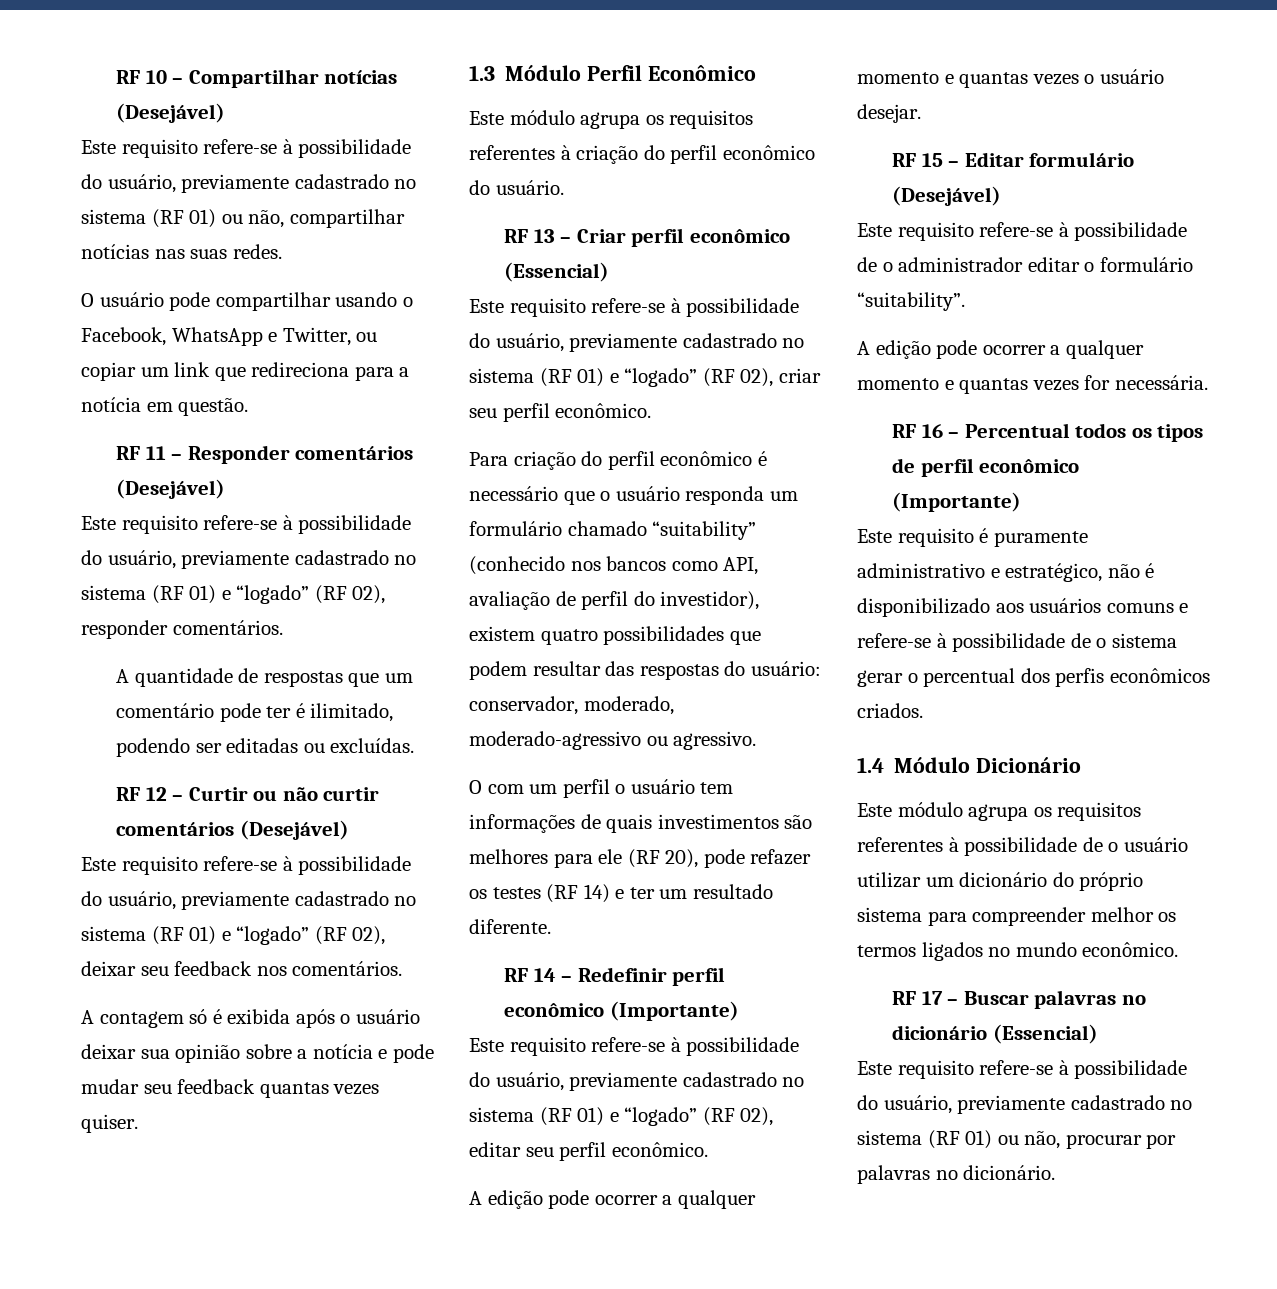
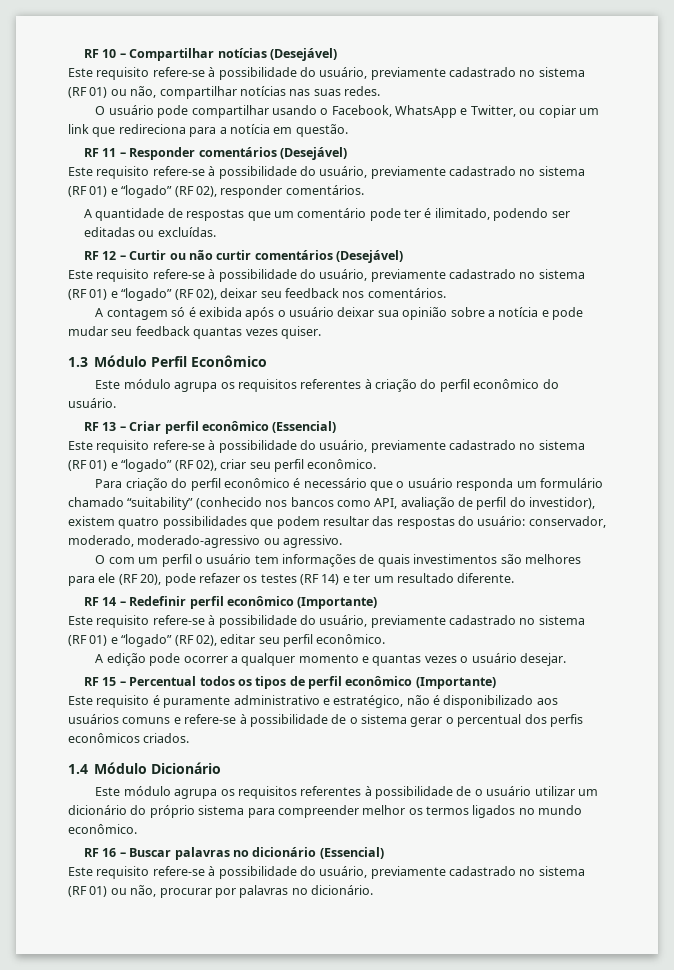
[964,152,1135,167] [892,186,1002,206] [857,222,1188,241] [857,257,1193,272] [857,292,965,311] [857,340,1144,359] [857,375,1208,394] [892,424,960,438] Editar formulário (Desejável) // Este requisito refere-se à possibilidade de o administrador editar o formulário “suitability”. // A edição pode ocorrer a qualquer momento e quantas vezes for necessária. // RF 16 – -> (126, 683) none
[921,991,943,1005] 17 -> [102,848,117,857] 16

